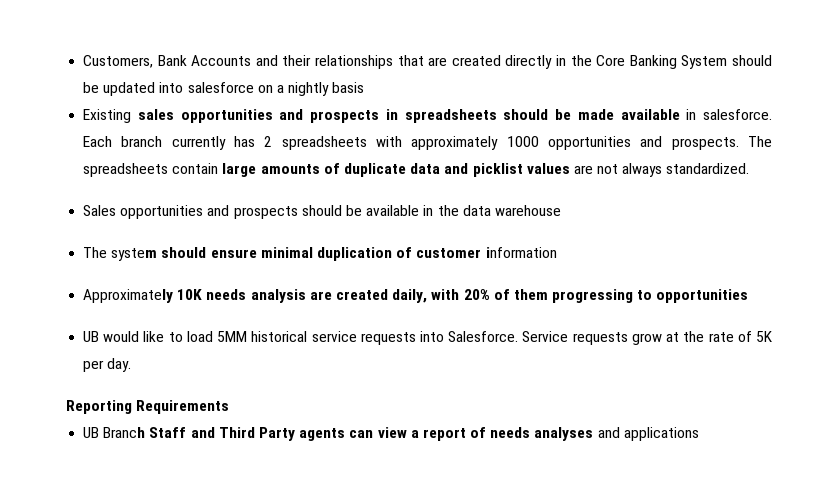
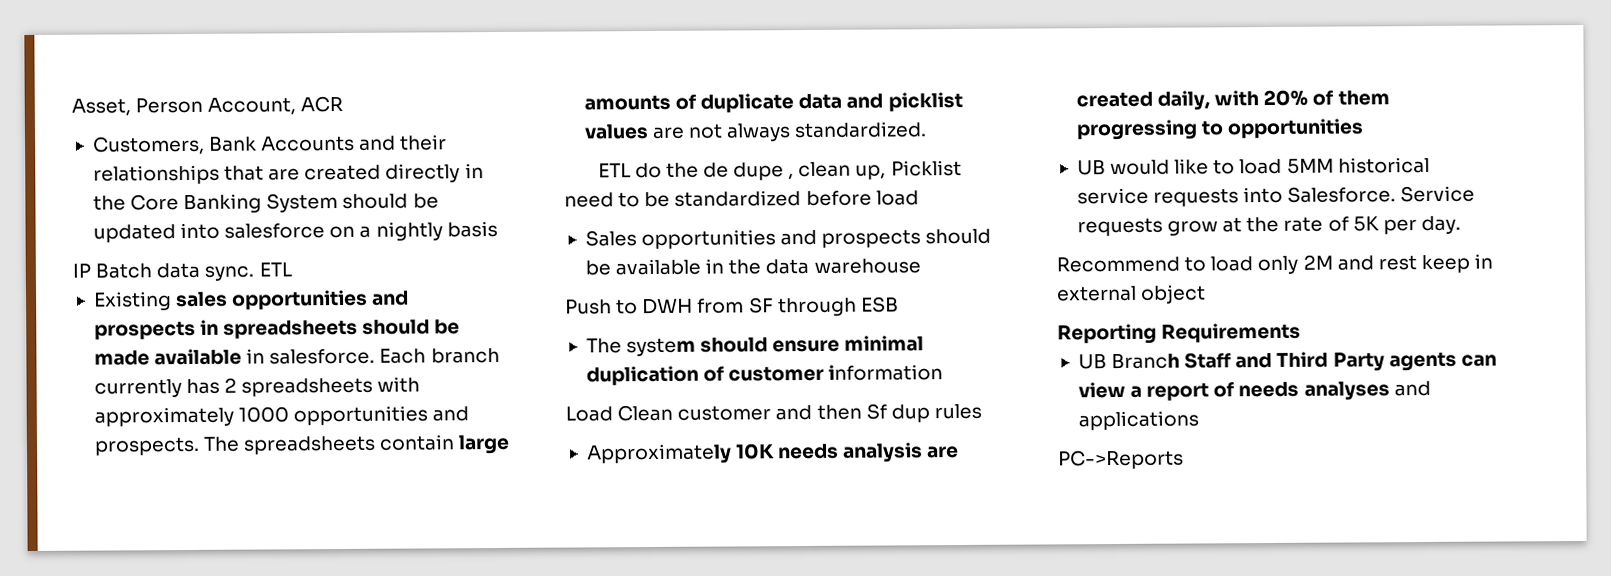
(83, 61) none -> [71,95,344,116] Asset, Person Account, ACR //
(365, 87) none -> [72,262,292,281] // IP Batch data sync. ETL
(750, 168) none -> [597,159,962,181] [564,190,919,208] // ETL do the de dupe , clean up, Picklist need to be standardized before load
(561, 210) none -> [565,296,899,317] // Push to DWH from SF through ESB
(557, 252) none -> [565,403,982,423] // Load Clean customer and then Sf dup rules
(132, 365) none -> [1056,253,1494,275] [1056,284,1207,304] // Recommend to load only 2M and rest keep in external object
(699, 434) none -> [1058,449,1184,470] // PC->Reports

